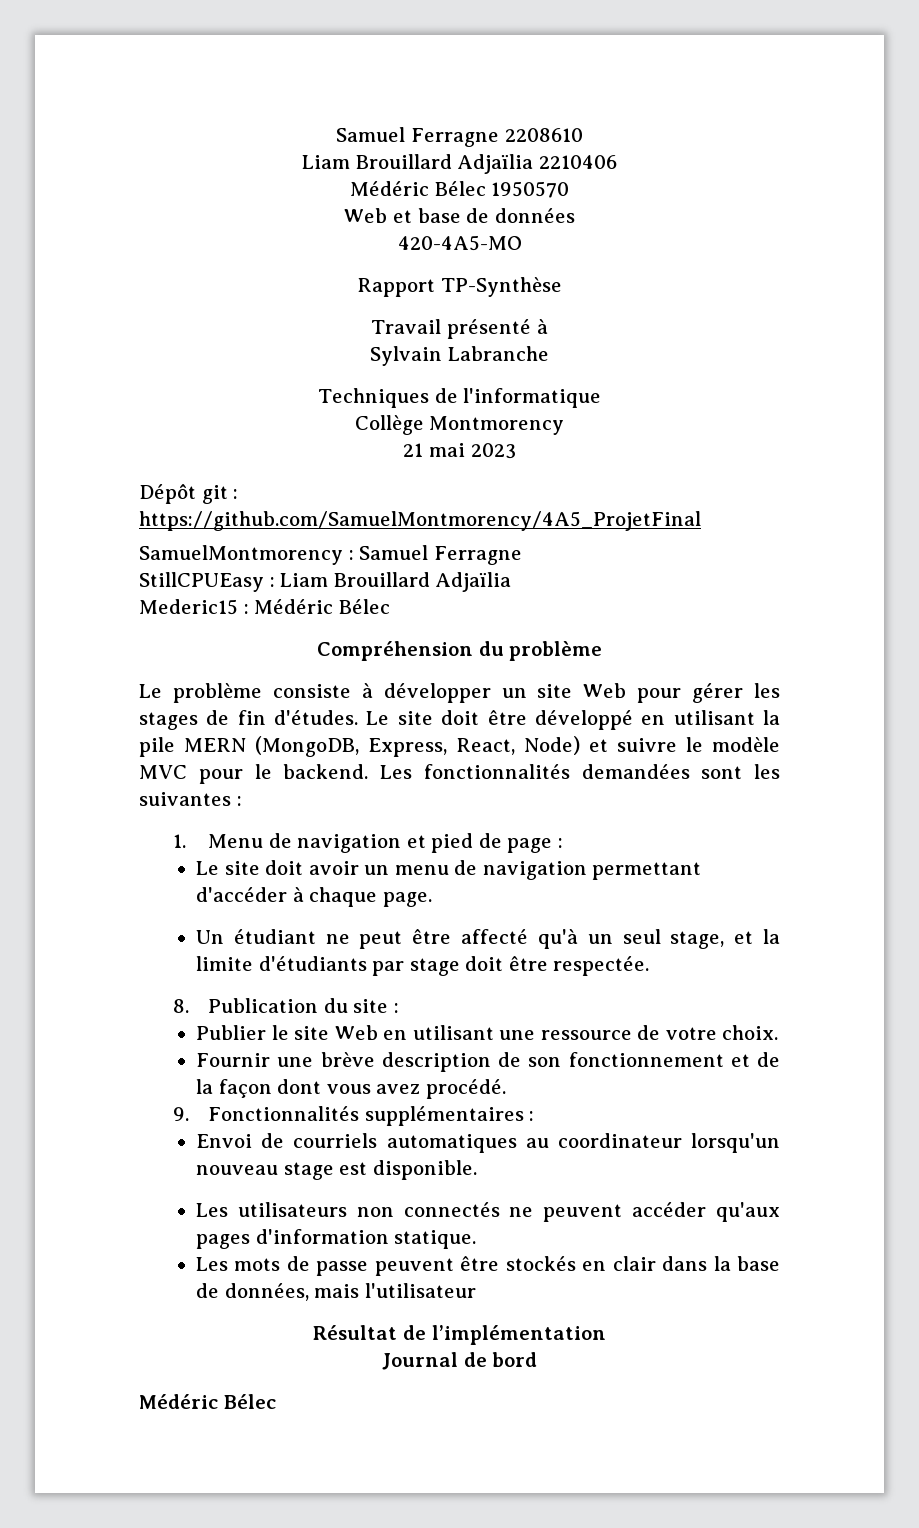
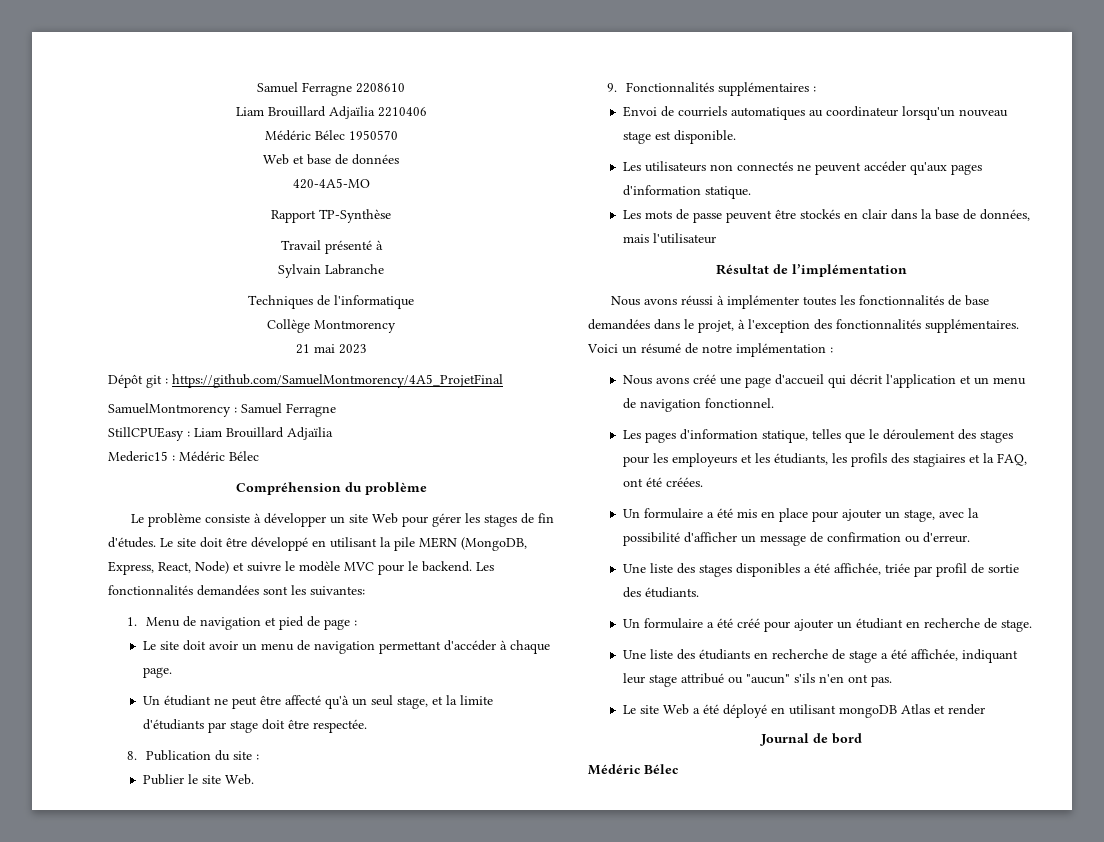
[139,792,242,806] suivantes : -> [310,586,365,596] suivantes:
[334,1025,779,1040] [196,1052,780,1072] [196,1079,506,1099] Web en utilisant une ressource de votre choix. // Fournir une brève description de son fonctionnement et de la façon dont vous avez procédé. -> [224,774,254,785] Web.
(606, 1335) none -> [610,295,989,309] [588,319,1019,333] [587,343,833,357] [622,374,1026,388] [622,398,774,412] [622,429,1013,443] [622,453,1027,467] [622,477,703,487] [622,508,979,522] [622,532,970,546] [622,563,1019,577] [622,587,699,598] [622,618,1032,632] [622,649,1018,663] [622,673,892,687] [622,704,985,718] // Nous avons réussi à implémenter toutes les fonctionnalités de base demandées dans le projet, à l'exception des fonctionnalités supplémentaires. Voici un résumé de notre implémentation : // Nous avons créé une page d'accueil qui décrit l'application et un menu de navigation fonctionnel. // Les pages d'information statique, telles que le déroulement des stages pour les employeurs et les étudiants, les profils des stagiaires et la FAQ, ont été créées. // Un formulaire a été mis en place pour ajouter un stage, avec la possibilité d'afficher un message de confirmation ou d'erreur. // Une liste des stages disponibles a été affichée, triée par profil de sortie des étudiants. // Un formulaire a été créé pour ajouter un étudiant en recherche de stage. // Une liste des étudiants en recherche de stage a été affichée, indiquant leur stage attribué ou "aucun" s'ils n'en ont pas. // Le site Web a été déployé en utilisant mongoDB Atlas et render

